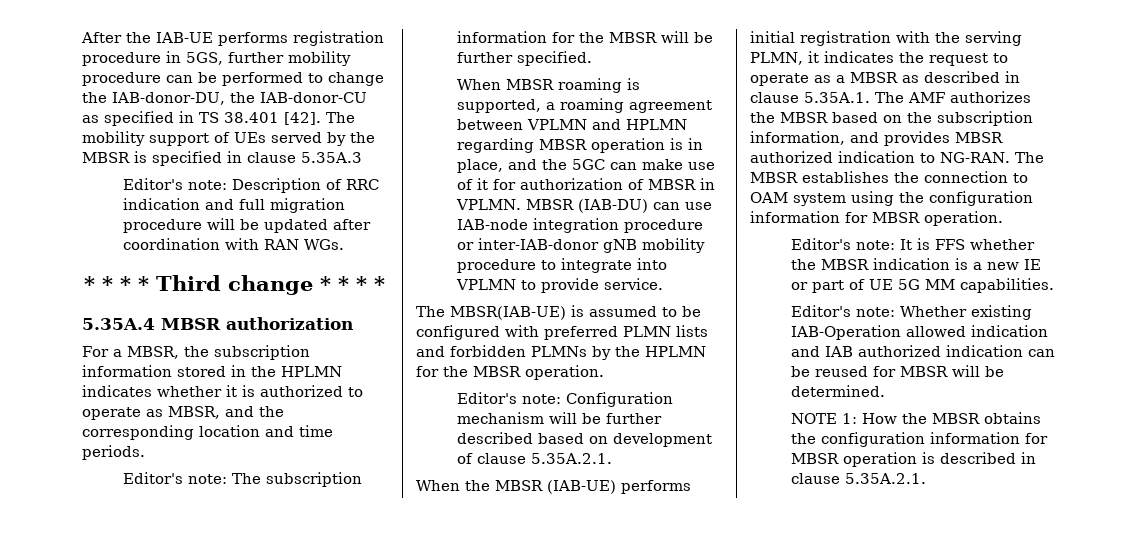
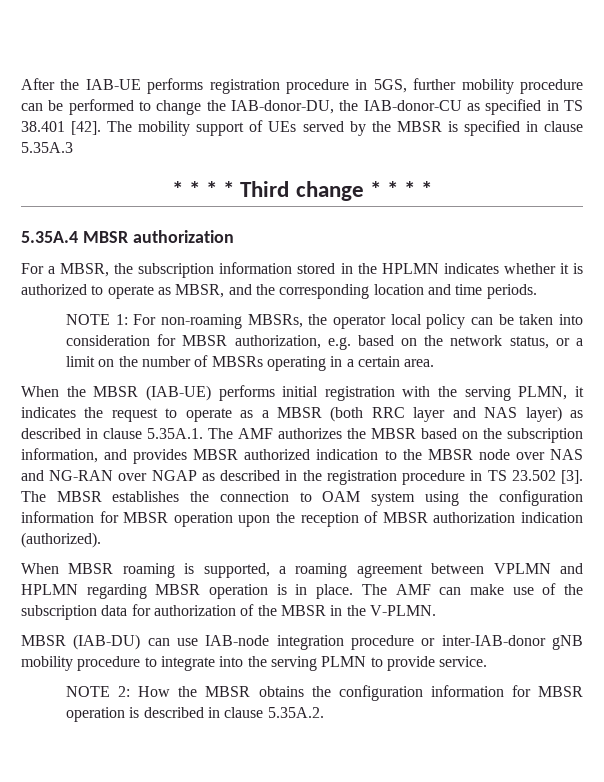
[122,178,379,193] [122,198,345,213] [122,218,371,233] [122,238,344,250] // Editor's note: Description of RRC indication and full migration procedure will be updated after coordination with RAN WGs. -> (73, 147) none
[122,472,362,487] [456,31,713,43] [456,51,592,66] [456,78,640,93] [456,98,712,113] [456,119,687,130] [456,138,703,153] [456,159,715,173] [456,178,715,190] [455,199,712,213] [456,218,703,233] [456,238,705,253] [456,258,667,273] [455,278,663,293] [416,305,701,320] [416,325,708,340] [416,345,706,360] [416,365,604,380] [456,392,673,407] [456,412,662,424] [456,432,712,447] [456,453,612,464] Editor's note: The subscription information for the MBSR will be further specified. // When MBSR roaming is supported, a roaming agreement between VPLMN and HPLMN regarding MBSR operation is in place, and the 5GC can make use of it for authorization of MBSR in VPLMN. MBSR (IAB-DU) can use IAB-node integration procedure or inter-IAB-donor gNB mobility procedure to integrate into VPLMN to provide service. // The MBSR(IAB-UE) is assumed to be configured with preferred PLMN lists and forbidden PLMNs by the HPLMN for the MBSR operation. // Editor's note: Configuration mechanism will be further described based on development of clause 5.35A.2.1. -> [66,314,584,329] [66,334,583,350] [66,355,435,371] NOTE 1: For non-roaming MBSRs, the operator local policy can be taken into consideration for MBSR authorization, e.g. based on the network status, or a limit on the number of MBSRs operating in a certain area.
(898, 77) none -> [330,406,562,422] (both RRC layer and NAS layer)
[940,152,1010,163] NG-RAN. -> [402,449,583,460] [21,470,583,485] the MBSR node over NAS and NG-RAN over NGAP as described in the registration procedure in TS 23.502 [3].
[924,211,1003,226] [790,238,1035,250] [790,258,1041,270] [790,278,1054,293] [790,305,1032,320] [790,325,1048,340] [790,345,1055,357] [790,365,1004,377] [790,385,885,397] [790,413,857,424] operation. // Editor's note: It is FFS whether the MBSR indication is a new IE or part of UE 5G MM capabilities. // Editor's note: Whether existing IAB-Operation allowed indication and IAB authorized indication can be reused for MBSR will be determined. // NOTE 1: -> [173,511,584,527] [21,532,101,548] [21,563,583,578] [21,583,583,599] [21,604,436,620] [21,634,584,650] [21,656,488,671] [66,686,131,697] operation upon the reception of MBSR authorization indication (authorized). // When MBSR roaming is supported, a roaming agreement between VPLMN and HPLMN regarding MBSR operation is in place. The AMF can make use of the subscription data for authorization of the MBSR in the V-PLMN. // MBSR (IAB-DU) can use IAB-node integration procedure or inter-IAB-donor gNB mobility procedure to integrate into the serving PLMN to provide service. // NOTE 2:
[844,473,926,484] 5.35A.2.1. -> [267,707,324,718] 5.35A.2.

